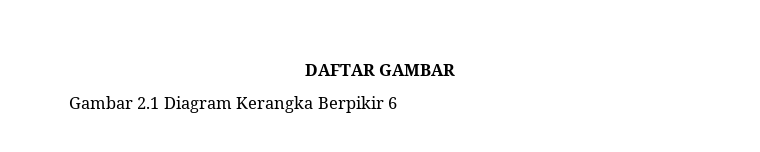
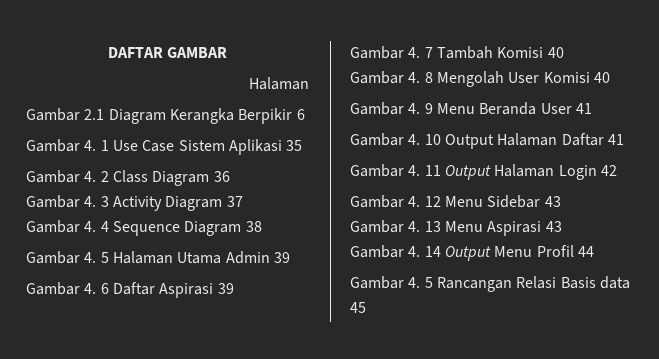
(456, 70) none -> [249,77,309,90] // Halaman
(398, 103) none -> [26,139,303,155] [26,170,230,186] [26,195,243,211] [26,220,262,236] [26,251,290,264] [26,282,234,298] [350,46,564,59] [350,71,610,87] [350,102,592,115] [350,133,624,149] [350,164,617,180] [350,195,561,208] [350,220,562,236] [350,245,594,261] [350,276,630,292] [350,302,366,313] // Gambar 4. 1 Use Case Sistem Aplikasi 35 // Gambar 4. 2 Class Diagram 36 // Gambar 4. 3 Activity Diagram 37 // Gambar 4. 4 Sequence Diagram 38 // Gambar 4. 5 Halaman Utama Admin 39 // Gambar 4. 6 Daftar Aspirasi 39 // Gambar 4. 7 Tambah Komisi 40 // Gambar 4. 8 Mengolah User Komisi 40 // Gambar 4. 9 Menu Beranda User 41 // Gambar 4. 10 Output Halaman Daftar 41 // Gambar 4. 11 Output Halaman Login 42 // Gambar 4. 12 Menu Sidebar 43 // Gambar 4. 13 Menu Aspirasi 43 // Gambar 4. 14 Output Menu Profil 44 // Gambar 4. 5 Rancangan Relasi Basis data 45

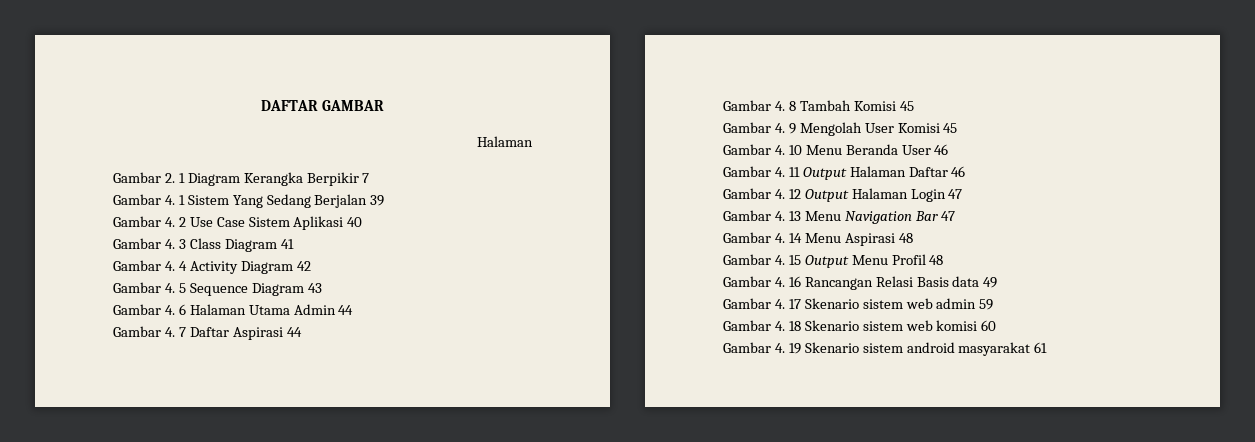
[84,109,105,120] 2.1 -> [164,173,185,183] 2. 1
[296,109,305,120] 6 -> [362,173,370,183] 7
[112,139,303,155] [26,170,230,186] Use Case Sistem Aplikasi 35 // Gambar 4. 2 Class Diagram 36 -> [187,194,385,208] [113,216,363,230] Sistem Yang Sedang Berjalan 39 // Gambar 4. 2 Use Case Sistem Aplikasi 40
[112,196,243,211] Activity Diagram 37 -> [189,238,294,252] Class Diagram 41
[112,221,262,236] [26,251,290,264] Sequence Diagram 38 // Gambar 4. 5 Halaman Utama Admin 39 -> [189,261,311,274] [113,282,322,296] Activity Diagram 42 // Gambar 4. 5 Sequence Diagram 43
[112,282,234,298] Daftar Aspirasi 39 -> [189,304,354,315] Halaman Utama Admin 44
[436,46,564,59] Tambah Komisi 40 -> [189,327,302,340] Daftar Aspirasi 44
[436,71,610,87] Mengolah User Komisi 40 -> [799,100,914,111] Tambah Komisi 45
[436,102,592,115] Menu Beranda User 41 -> [799,122,958,136] Mengolah User Komisi 45
[444,133,624,149] Output Halaman Daftar 41 -> [805,144,949,155] Menu Beranda User 46
[558,165,617,180] Login 42 -> [908,166,966,177] Daftar 46
[444,195,561,208] Menu Sidebar 43 -> [804,188,963,202] Output Halaman Login 47
[487,221,562,236] Aspirasi 43 -> [844,211,956,224] Navigation Bar 47
(441, 251) none -> [804,233,913,246] [723,254,801,265] Menu Aspirasi 48 // Gambar 4. 15
[577,246,594,257] [350,276,433,289] 44 // Gambar 4. 5 -> [929,255,944,265] [723,276,801,287] 48 // Gambar 4. 16
[350,302,366,313] 45 -> [983,277,998,288] [723,298,994,310] [723,320,997,331] [723,342,1048,356] 49 // Gambar 4. 17 Skenario sistem web admin 59 // Gambar 4. 18 Skenario sistem web komisi 60 // Gambar 4. 19 Skenario sistem android masyarakat 61

